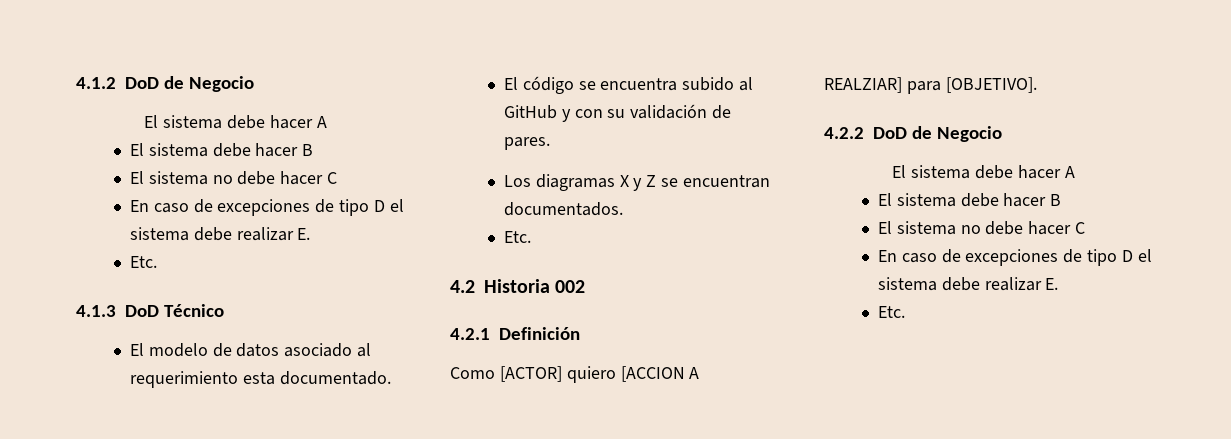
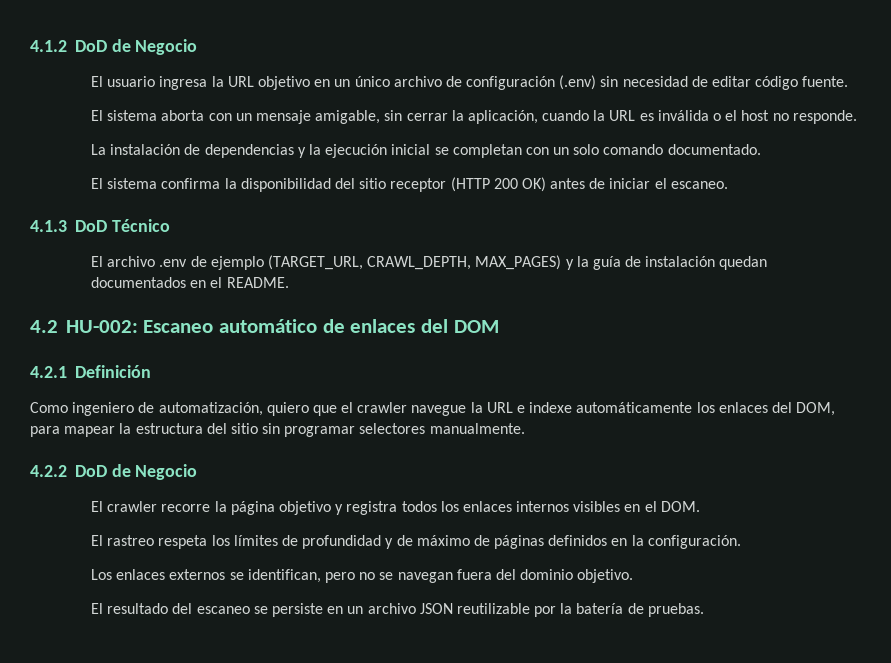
[162,115,327,129] [129,143,314,157] [129,171,338,185] [129,199,404,216] [129,227,311,241] [129,256,157,268] [76,304,225,317] [129,343,372,357] [129,371,391,388] [503,76,754,94] [503,104,732,122] [503,137,550,150] [503,174,771,191] [503,202,623,216] [503,231,531,243] [450,279,586,293] [450,327,580,340] [450,366,700,383] [824,77,1037,94] sistema debe hacer A // El sistema debe hacer B // El sistema no debe hacer C // En caso de excepciones de tipo D el sistema debe realizar E. // Etc. // 4.1.3 DoD Técnico // El modelo de datos asociado al requerimiento esta documentado. // El código se encuentra subido al GitHub y con su validación de pares. // Los diagramas X y Z se encuentran documentados. // Etc. // 4.2 Historia 002 // 4.2.1 Definición // Como [ACTOR] quiero [ACCION A REALZIAR] para [OBJETIVO]. -> [107,75,849,90] [91,110,857,124] [91,144,761,158] [91,177,728,192] [30,219,170,232] [91,255,768,270] [91,277,289,288] [30,319,499,333] [30,365,151,378] [30,402,836,416] [30,423,525,437] usuario ingresa la URL objetivo en un único archivo de configuración (.env) sin necesidad de editar código fuente. // El sistema aborta con un mensaje amigable, sin cerrar la aplicación, cuando la URL es inválida o el host no responde. // La instalación de dependencias y la ejecución inicial se completan con un solo comando documentado. // El sistema confirma la disponibilidad del sitio receptor (HTTP 200 OK) antes de iniciar el escaneo. // 4.1.3 DoD Técnico // El archivo .env de ejemplo (TARGET_URL, CRAWL_DEPTH, MAX_PAGES) y la guía de instalación quedan documentados en el README. // 4.2 HU-002: Escaneo automático de enlaces del DOM // 4.2.1 Definición // Como ingeniero de automatización, quiero que el crawler navegue la URL e indexe automáticamente los enlaces del DOM, para mapear la estructura del sitio sin programar selectores manualmente.
[910,165,1075,179] [877,193,1062,207] [877,221,1086,235] [877,249,1152,266] [877,277,1059,291] [877,306,905,318] sistema debe hacer A // El sistema debe hacer B // El sistema no debe hacer C // En caso de excepciones de tipo D el sistema debe realizar E. // Etc. -> [107,501,700,515] [91,535,741,549] [91,569,634,583] [91,603,704,617] crawler recorre la página objetivo y registra todos los enlaces internos visibles en el DOM. // El rastreo respeta los límites de profundidad y de máximo de páginas definidos en la configuración. // Los enlaces externos se identifican, pero no se navegan fuera del dominio objetivo. // El resultado del escaneo se persiste en un archivo JSON reutilizable por la batería de pruebas.

